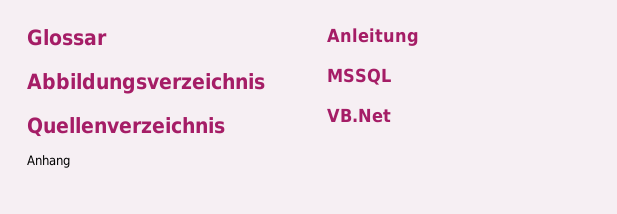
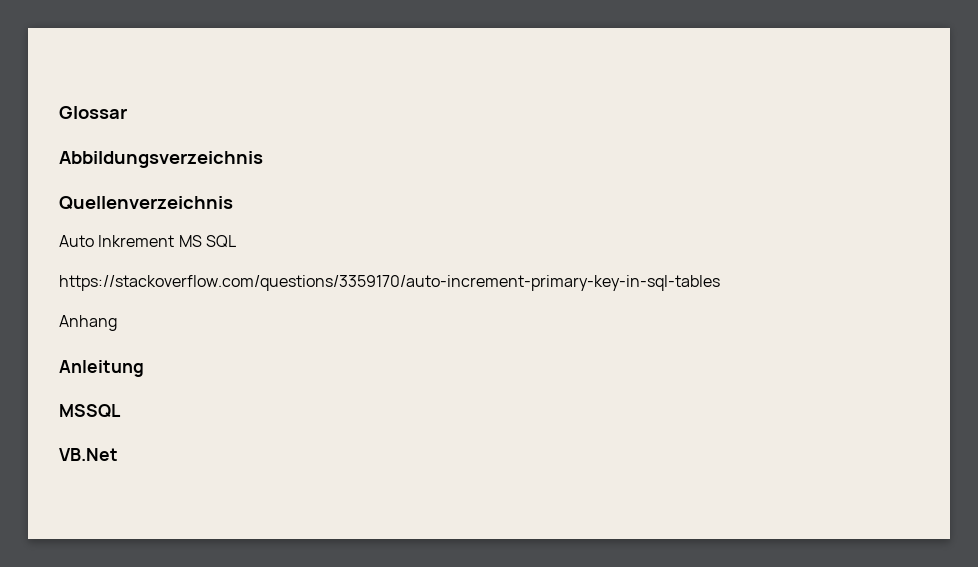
(225, 127) none -> [59,235,236,248] [59,275,720,291] // Auto Inkrement MS SQL // https://stackoverflow.com/questions/3359170/auto-increment-primary-key-in-sql-tables

